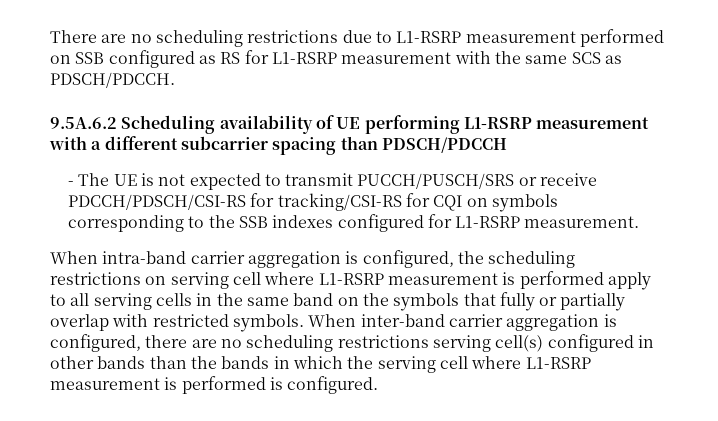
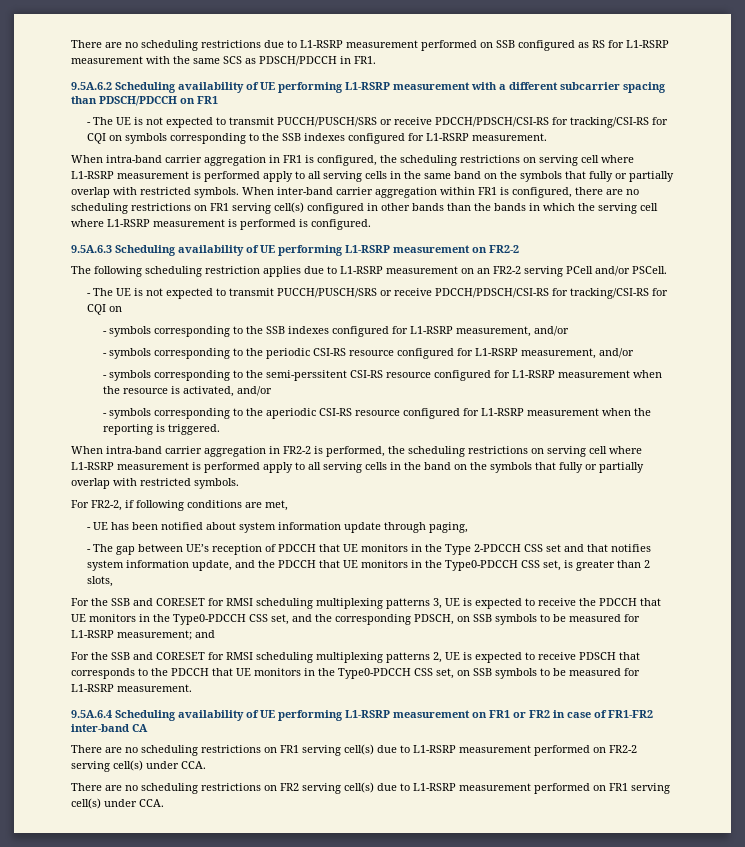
[50,72,175,88] PDSCH/PDCCH. -> [259,56,376,66] PDSCH/PDCCH in FR1.
(507, 145) none -> [180,96,218,104] on FR1
(341, 259) none -> [269,155,302,163] in FR1
(600, 322) none -> [440,187,497,195] within FR1
(429, 341) none -> [194,203,229,211] on FR1
(379, 385) none -> [71,245,519,256] [71,266,667,277] [86,288,668,299] [86,304,122,315] [102,326,569,337] [102,348,634,359] [102,370,662,381] [102,386,272,397] [102,408,651,419] [102,424,220,435] [71,446,642,457] [71,462,644,473] [71,478,239,489] [71,500,288,511] [86,522,468,533] [86,544,651,555] [86,560,650,571] [86,576,113,587] [71,598,661,609] [71,614,640,625] [71,630,215,640] [71,652,640,663] [71,668,640,679] [71,684,192,692] [71,710,653,721] [71,724,148,732] [71,744,637,756] [71,760,206,772] [71,782,670,794] [71,798,164,809] // 9.5A.6.3 Scheduling availability of UE performing L1-RSRP measurement on FR2-2 // The following scheduling restriction applies due to L1-RSRP measurement on an FR2-2 serving PCell and/or PSCell. // - The UE is not expected to transmit PUCCH/PUSCH/SRS or receive PDCCH/PDSCH/CSI-RS for tracking/CSI-RS for CQI on // - symbols corresponding to the SSB indexes configured for L1-RSRP measurement, and/or // - symbols corresponding to the periodic CSI-RS resource configured for L1-RSRP measurement, and/or // - symbols corresponding to the semi-perssitent CSI-RS resource configured for L1-RSRP measurement when the resource is activated, and/or // - symbols corresponding to the aperiodic CSI-RS resource configured for L1-RSRP measurement when the reporting is triggered. // When intra-band carrier aggregation in FR2-2 is performed, the scheduling restrictions on serving cell where L1-RSRP measurement is performed apply to all serving cells in the band on the symbols that fully or partially overlap with restricted symbols. // For FR2-2, if following conditions are met, // - UE has been notified about system information update through paging, // - The gap between UE’s reception of PDCCH that UE monitors in the Type 2-PDCCH CSS set and that notifies system information update, and the PDCCH that UE monitors in the Type0-PDCCH CSS set, is greater than 2 slots, // For the SSB and CORESET for RMSI scheduling multiplexing patterns 3, UE is expected to receive the PDCCH that UE monitors in the Type0-PDCCH CSS set, and the corresponding PDSCH, on SSB symbols to be measured for L1-RSRP measurement; and // For the SSB and CORESET for RMSI scheduling multiplexing patterns 2, UE is expected to receive PDSCH that corresponds to the PDCCH that UE monitors in the Type0-PDCCH CSS set, on SSB symbols to be measured for L1-RSRP measurement. // 9.5A.6.4 Scheduling availability of UE performing L1-RSRP measurement on FR1 or FR2 in case of FR1-FR2 inter-band CA // There are no scheduling restrictions on FR1 serving cell(s) due to L1-RSRP measurement performed on FR2-2 serving cell(s) under CCA. // There are no scheduling restrictions on FR2 serving cell(s) due to L1-RSRP measurement performed on FR1 serving cell(s) under CCA.

